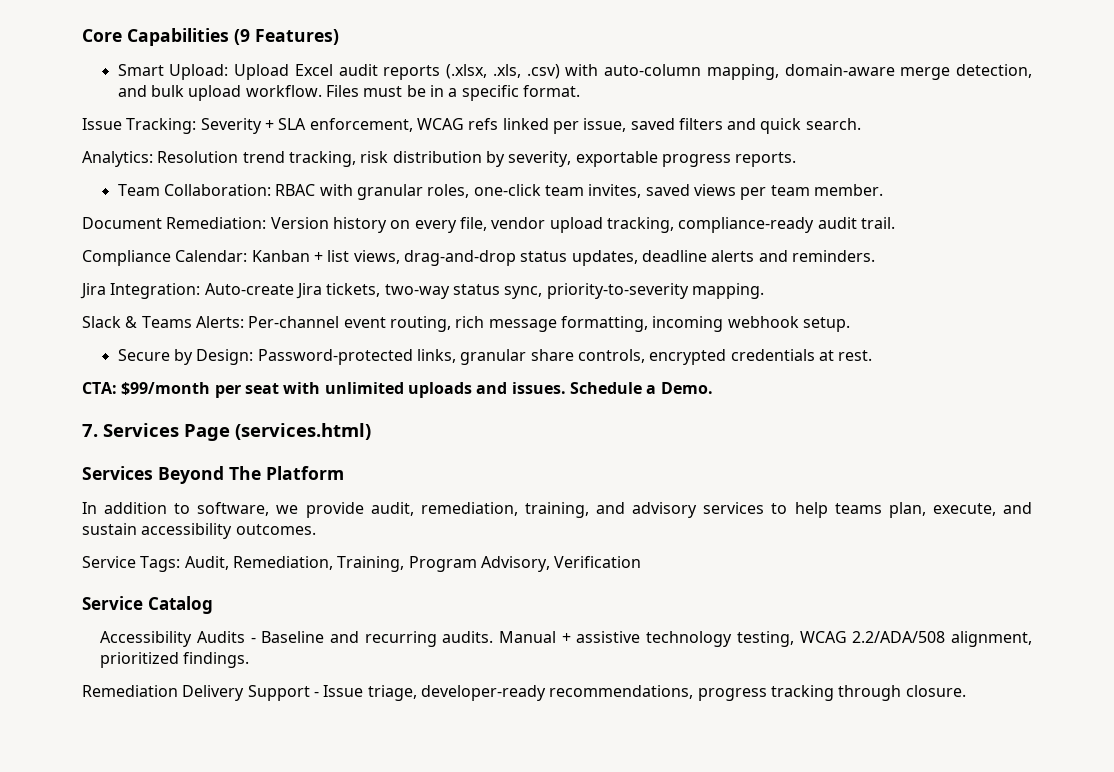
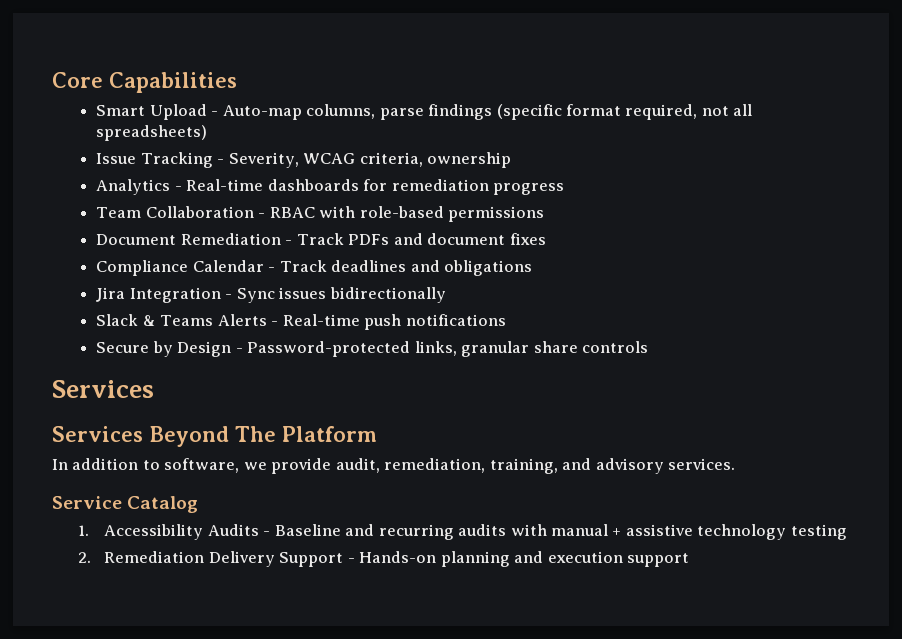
[234,29,339,45] (9 Features) -> (237, 82) none
[169,64,1032,80] [117,85,580,101] [82,118,861,134] [82,151,797,167] Upload: Upload Excel audit reports (.xlsx, .xls, .csv) with auto-column mapping, domain-aware merge detection, and bulk upload workflow. Files must be in a specific format. // Issue Tracking: Severity + SLA enforcement, WCAG refs linked per issue, saved filters and quick search. // Analytics: Resolution trend tracking, risk distribution by severity, exportable progress reports. -> [149,104,753,120] [96,125,208,141] [96,152,512,168] [96,179,565,195] Upload - Auto-map columns, parse findings (specific format required, not all spreadsheets) // Issue Tracking - Severity, WCAG criteria, ownership // Analytics - Real-time dashboards for remediation progress
[164,184,883,200] [82,217,895,233] [82,250,875,266] [80,283,764,299] [82,316,850,332] Collaboration: RBAC with granular roles, one-click team invites, saved views per team member. // Document Remediation: Version history on every file, vendor upload tracking, compliance-ready audit trail. // Compliance Calendar: Kanban + list views, drag-and-drop status updates, deadline alerts and reminders. // Jira Integration: Auto-create Jira tickets, two-way status sync, priority-to-severity mapping. // Slack & Teams Alerts: Per-channel event routing, rich message formatting, incoming webhook setup. -> [145,206,545,222] [96,233,546,245] [96,260,533,276] [96,287,446,303] [96,314,506,330] Collaboration - RBAC with role-based permissions // Document Remediation - Track PDFs and document fixes // Compliance Calendar - Track deadlines and obligations // Jira Integration - Sync issues bidirectionally // Slack & Teams Alerts - Real-time push notifications
[196,349,254,365] Design: -> [177,341,243,357] Design -
[578,349,873,365] [82,382,713,398] [82,423,371,441] controls, encrypted credentials at rest. // CTA: $99/month per seat with unlimited uploads and issues. Schedule a Demo. // 7. Services Page (services.html) -> [581,341,648,353] [52,380,154,398] controls // Services
[703,502,1032,518] [82,523,316,539] [82,556,642,572] services to help teams plan, execute, and sustain accessibility outcomes. // Service Tags: Audit, Remediation, Training, Program Advisory, Verification -> [668,458,736,470] services.
(213, 605) none -> [78,525,90,536] 1.
[442,631,1032,647] [100,652,250,668] [82,685,966,701] audits. Manual + assistive technology testing, WCAG 2.2/ADA/508 alignment, prioritized findings. // Remediation Delivery Support - Issue triage, developer-ready recommendations, progress tracking through closure. -> [458,524,847,540] [78,551,690,567] audits with manual + assistive technology testing // 2. Remediation Delivery Support - Hands-on planning and execution support

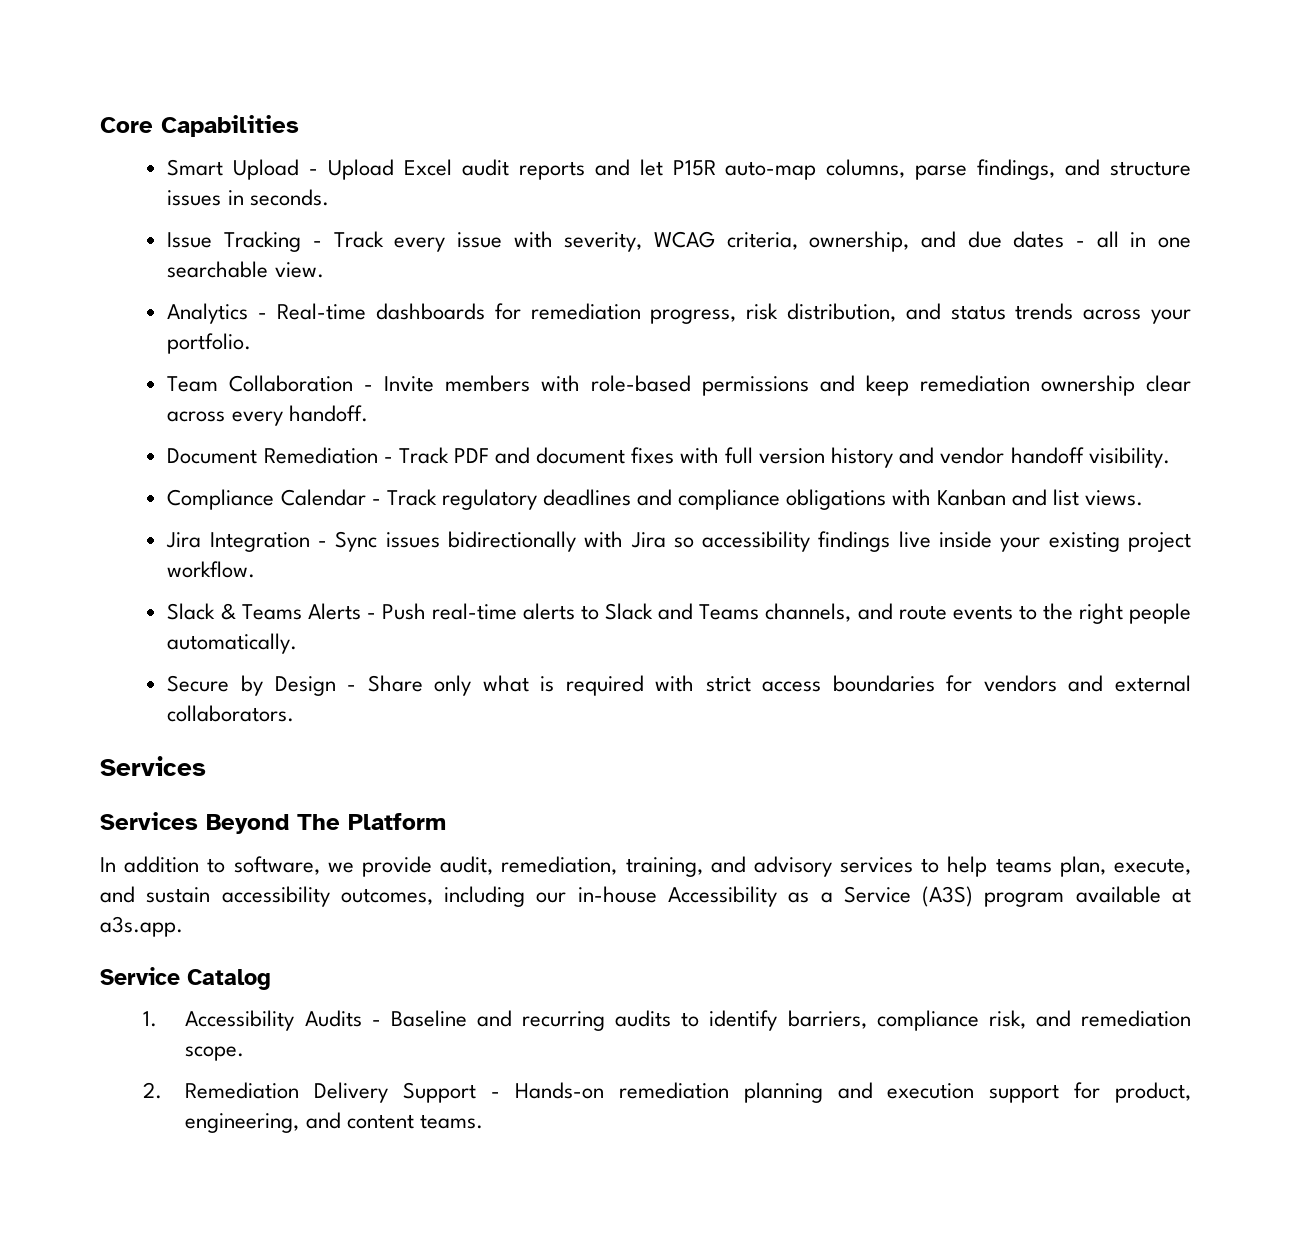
[222,104,753,120] [96,125,208,141] [96,152,512,168] Auto-map columns, parse findings (specific format required, not all spreadsheets) // Issue Tracking - Severity, WCAG criteria, ownership -> [328,159,1192,180] [167,189,329,206] [167,231,1191,252] [167,261,324,278] Upload Excel audit reports and let P15R auto-map columns, parse findings, and structure issues in seconds. // Issue Tracking - Track every issue with severity, WCAG criteria, ownership, and due dates - all in one searchable view.
[493,183,565,195] progress -> [650,303,1192,324] [167,333,252,354] progress, risk distribution, and status trends across your portfolio.
[269,207,315,218] RBAC -> [384,375,531,392] Invite members
(545, 214) none -> [820,375,1191,396] [167,405,368,426] and keep remediation ownership clear across every handoff.
[348,234,390,245] PDFs -> [453,448,489,463] PDF
(546, 239) none -> [680,447,1170,468] with full version history and vendor handoff visibility.
(327, 266) none -> [441,489,537,510] regulatory
(440, 266) none -> [678,489,781,510] compliance
(533, 268) none -> [892,489,1144,506] with Kanban and list views.
(446, 295) none -> [584,531,1192,552] [167,561,256,578] with Jira so accessibility findings live inside your existing project workflow.
[282,314,506,330] [96,341,648,357] Real-time push notifications // Secure by Design - Password-protected links, granular share controls -> [381,603,1191,624] [167,633,298,654] [167,675,1191,696] [167,705,295,722] Push real-time alerts to Slack and Teams channels, and route events to the right people automatically. // Secure by Design - Share only what is required with strict access boundaries for vendors and external collaborators.
[668,458,736,470] services. -> [840,856,1191,877] [100,886,1192,907] [100,916,183,937] services to help teams plan, execute, and sustain accessibility outcomes, including our in-house Accessibility as a Service (A3S) program available at a3s.app.
[510,524,847,540] with manual + assistive technology testing -> [681,1010,1191,1031] [185,1046,245,1061] to identify barriers, compliance risk, and remediation scope.
(437, 557) none -> [618,1082,729,1099] remediation
(690, 560) none -> [1074,1082,1191,1103] [185,1112,483,1133] for product, engineering, and content teams.

